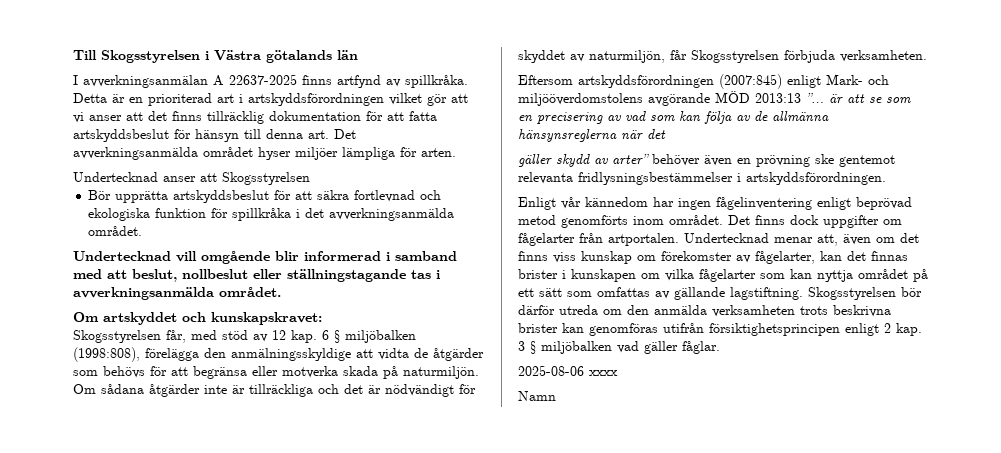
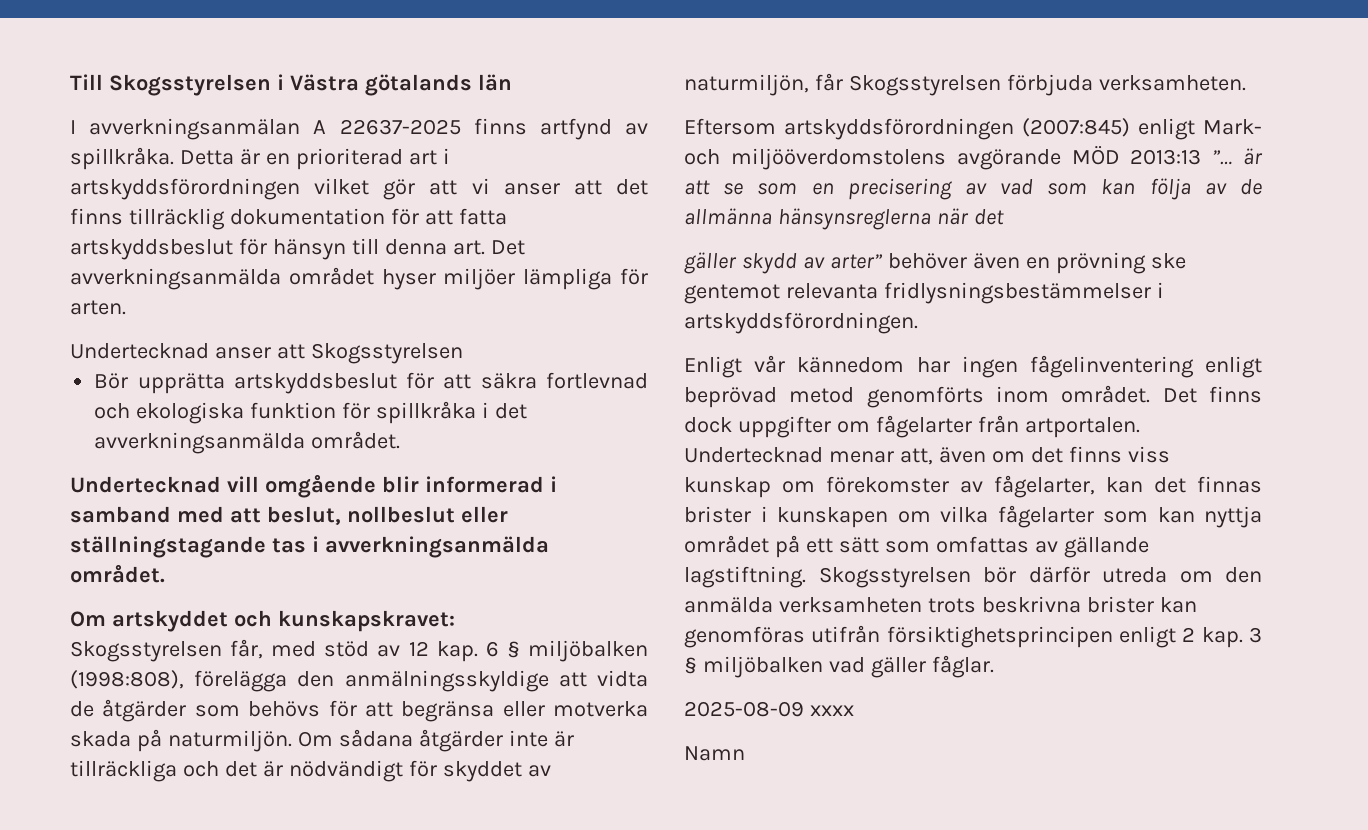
[518,365,584,376] 2025-08-06 -> [684,701,804,717] 2025-08-09

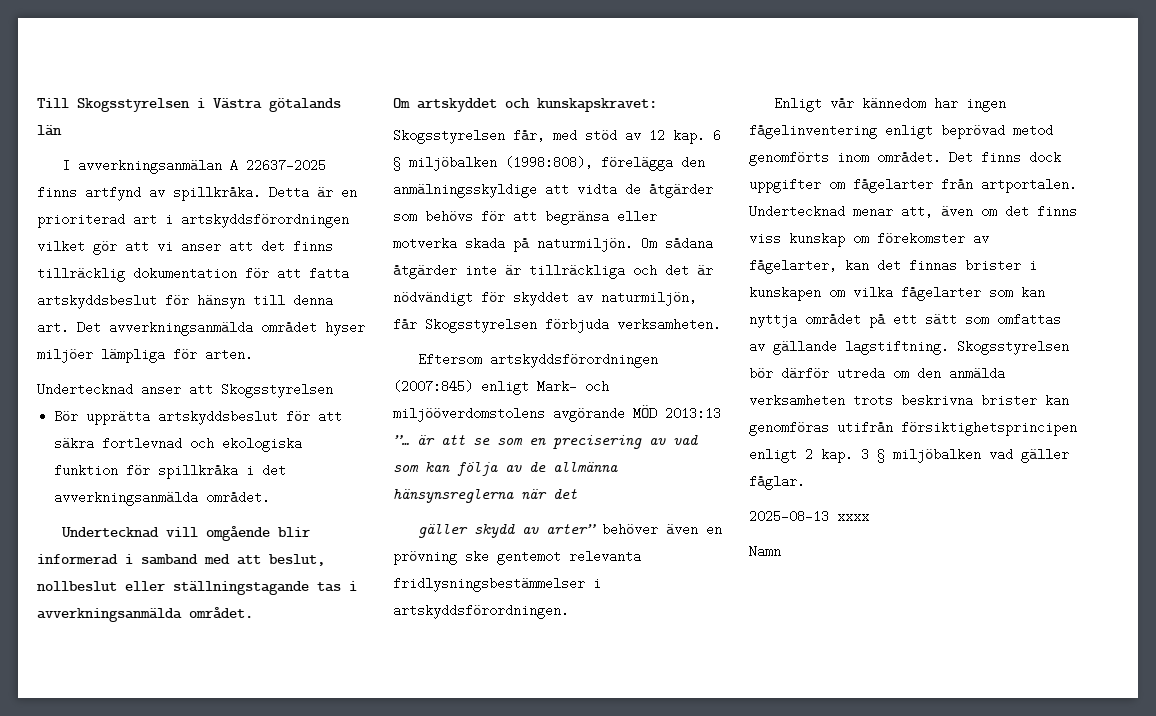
[684,701,804,717] 2025-08-09 -> [749,510,829,523] 2025-08-13

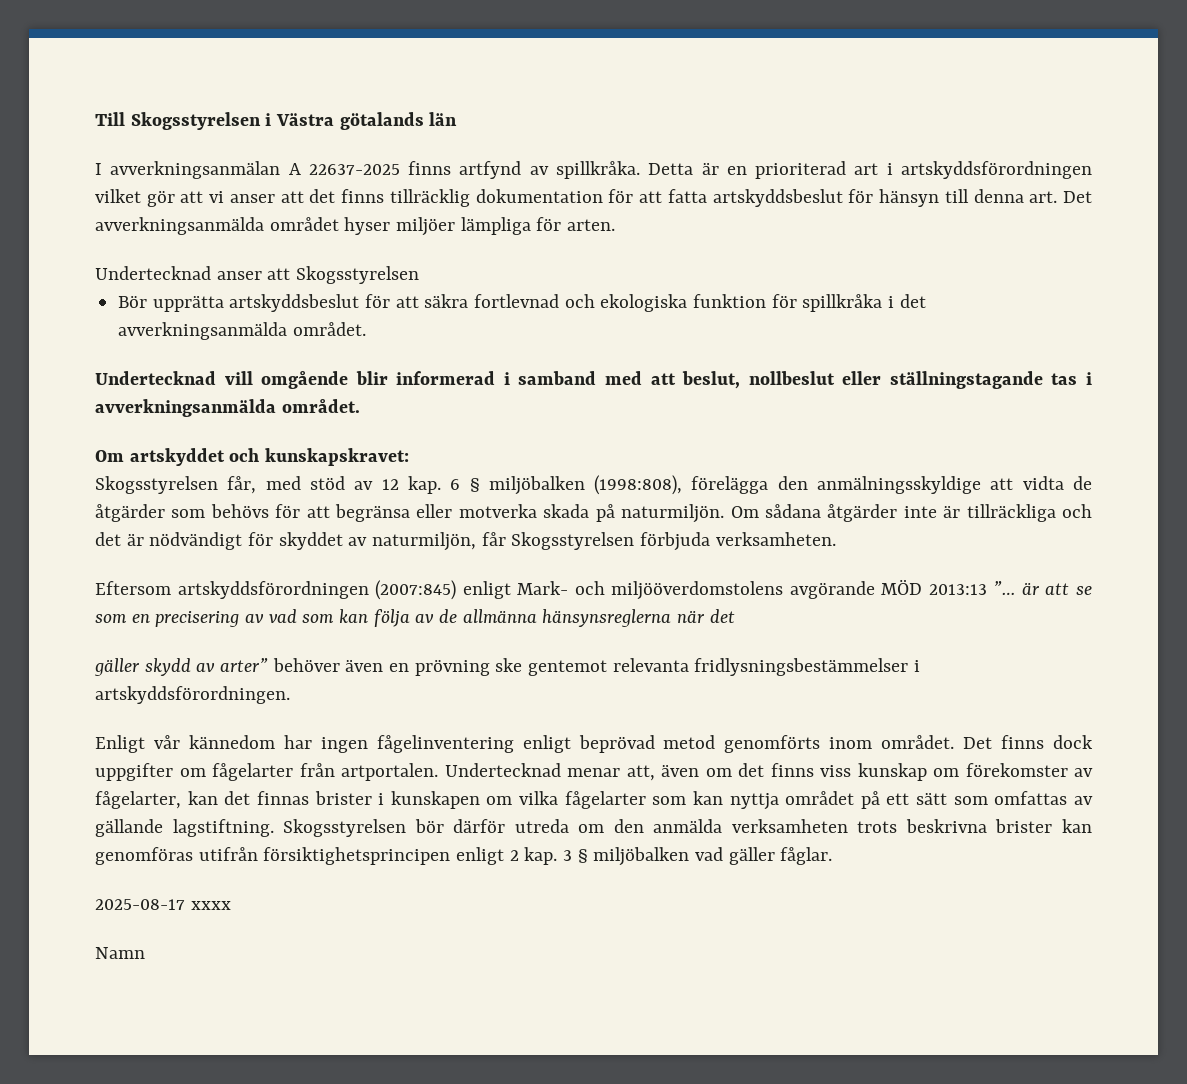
[749,510,829,523] 2025-08-13 -> [95,899,185,910] 2025-08-17

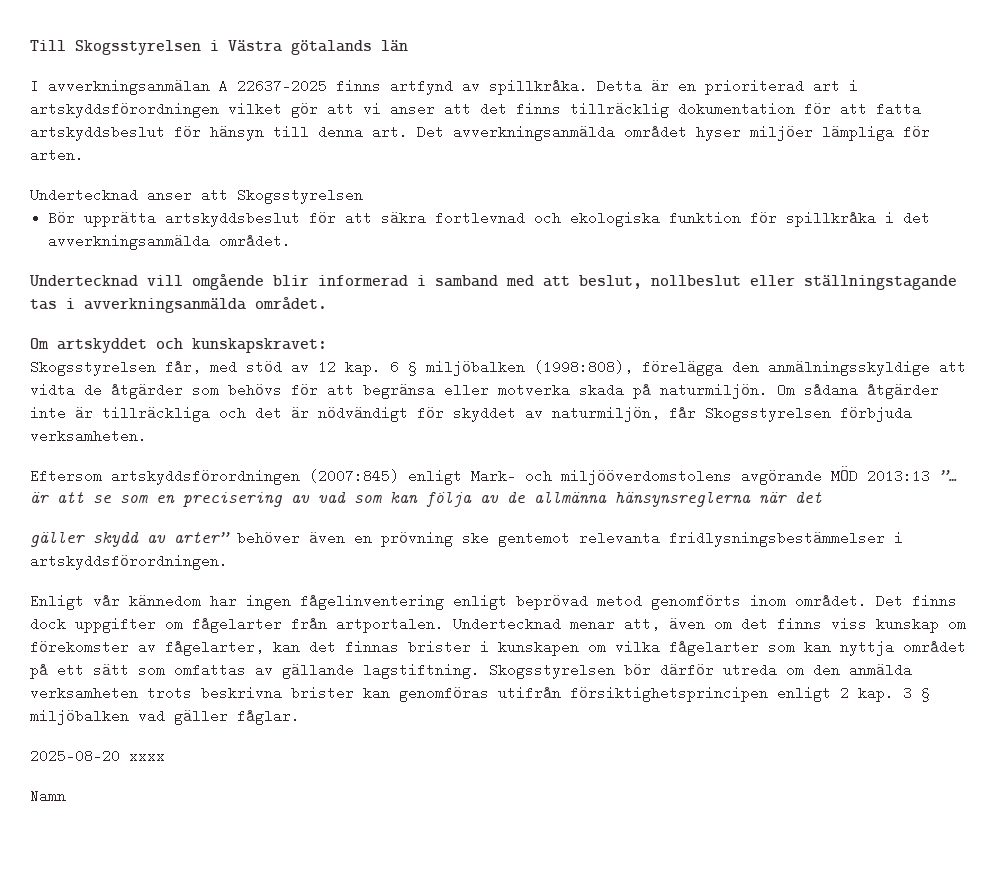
[95,899,185,910] 2025-08-17 -> [30,749,120,763] 2025-08-20

